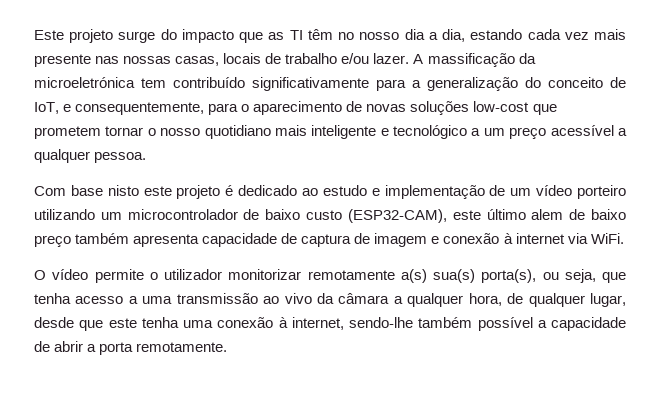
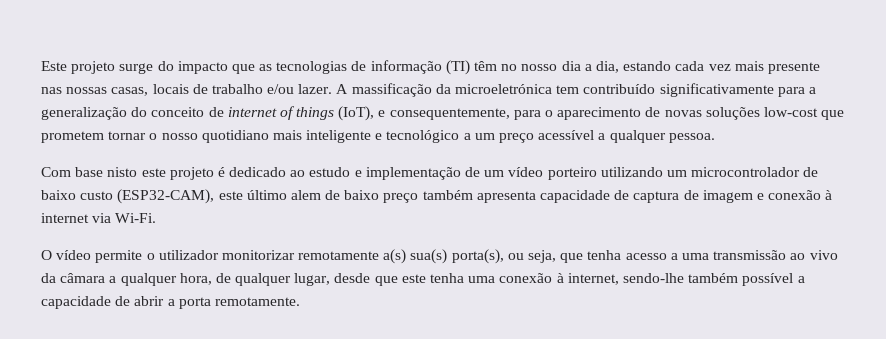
[289,30,303,40] TI -> [276,60,470,75] tecnologias de informação (TI)
[34,102,59,114] IoT, -> [227,106,375,121] internet of things (IoT),
[590,233,624,244] WiFi. -> [115,213,157,223] Wi-Fi.

